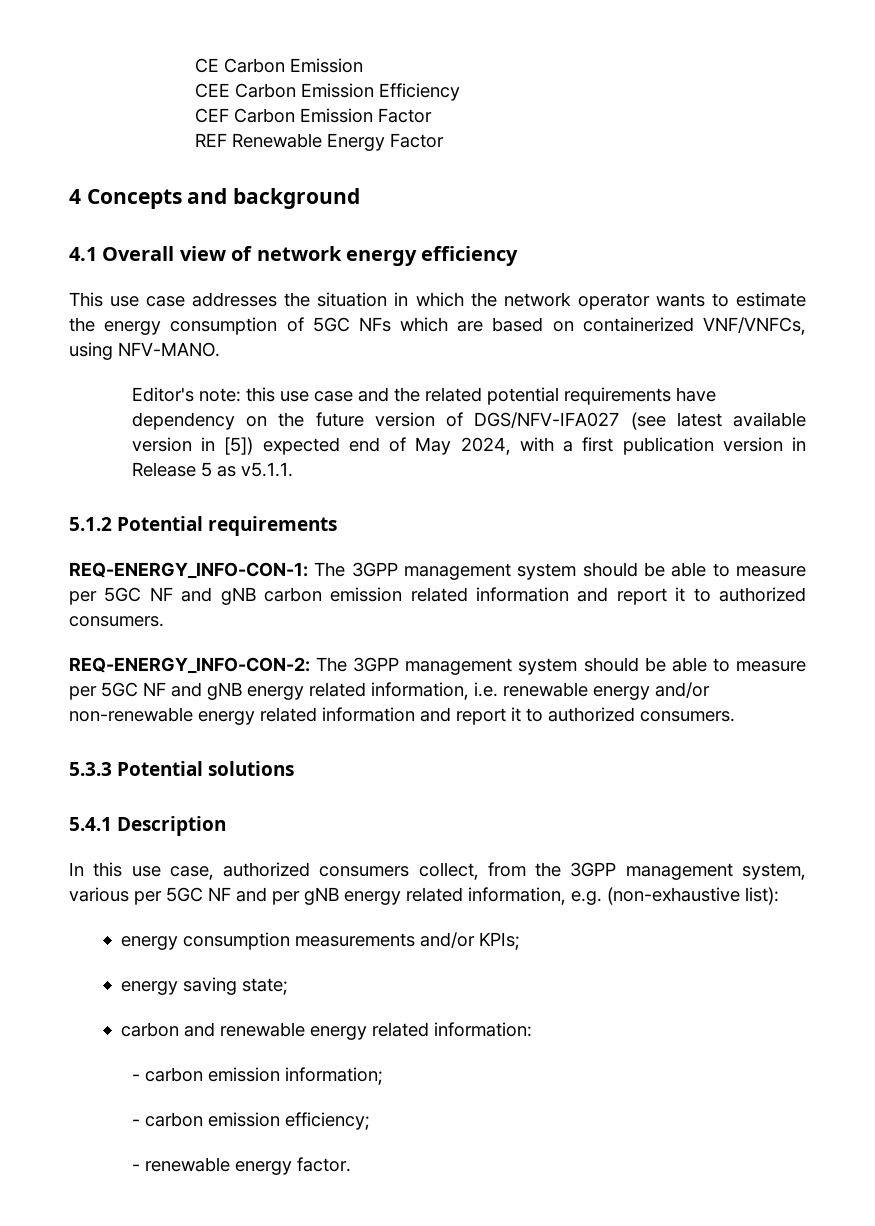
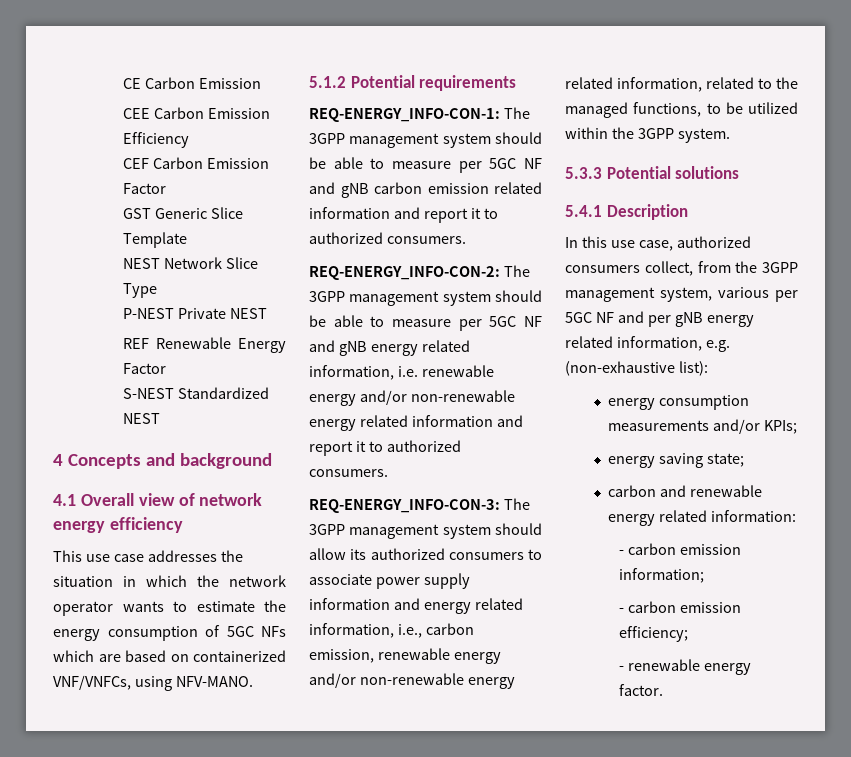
(432, 115) none -> [122,207,243,219] [122,232,187,248] [122,257,258,269] [122,283,157,298] [122,308,267,319] // GST Generic Slice Template // NEST Network Slice Type // P-NEST Private NEST
(444, 140) none -> [122,387,269,399] [122,413,160,424] // S-NEST Standardized NEST
[131,387,716,405] [131,412,807,430] [131,437,806,455] [131,462,293,477] // Editor's note: this use case and the related potential requirements have dependency on the future version of DGS/NFV-IFA027 (see latest available version in [5]) expected end of May 2024, with a first publication version in Release 5 as v5.1.1. -> (253, 681) none
(735, 716) none -> [309,498,530,513] [309,523,542,539] [309,548,542,560] [309,573,470,589] [309,598,523,614] [309,623,474,638] [309,648,501,664] [309,673,515,689] [565,77,798,92] [565,102,798,118] [565,127,730,143] // REQ-ENERGY_INFO-CON-3: The 3GPP management system should allow its authorized consumers to associate power supply information and energy related information, i.e., carbon emission, renewable energy and/or non-renewable energy related information, related to the managed functions, to be utilized within the 3GPP system.

